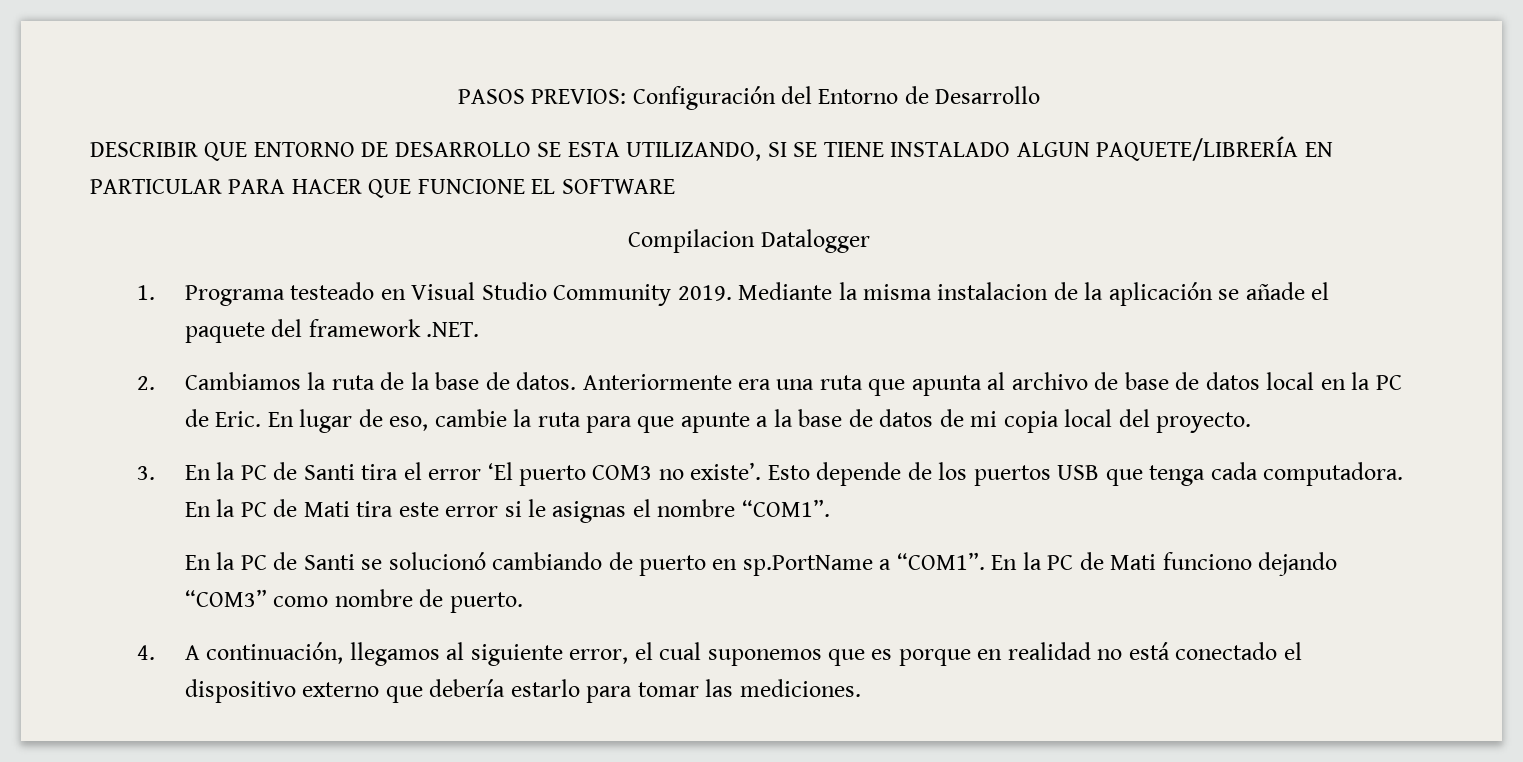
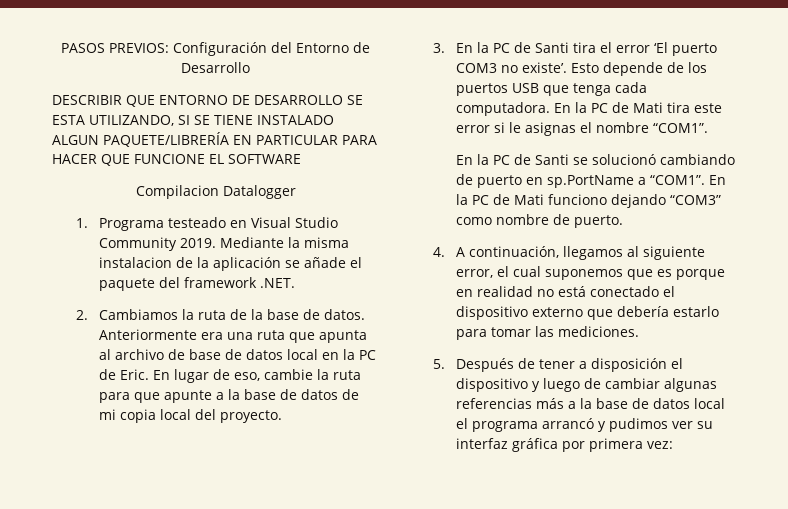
(861, 688) none -> [432,358,684,372] [456,378,718,392] [456,398,726,409] [456,418,714,432] [456,438,674,452] // 5. Después de tener a disposición el dispositivo y luego de cambiar algunas referencias más a la base de datos local el programa arrancó y pudimos ver su interfaz gráfica por primera vez:

